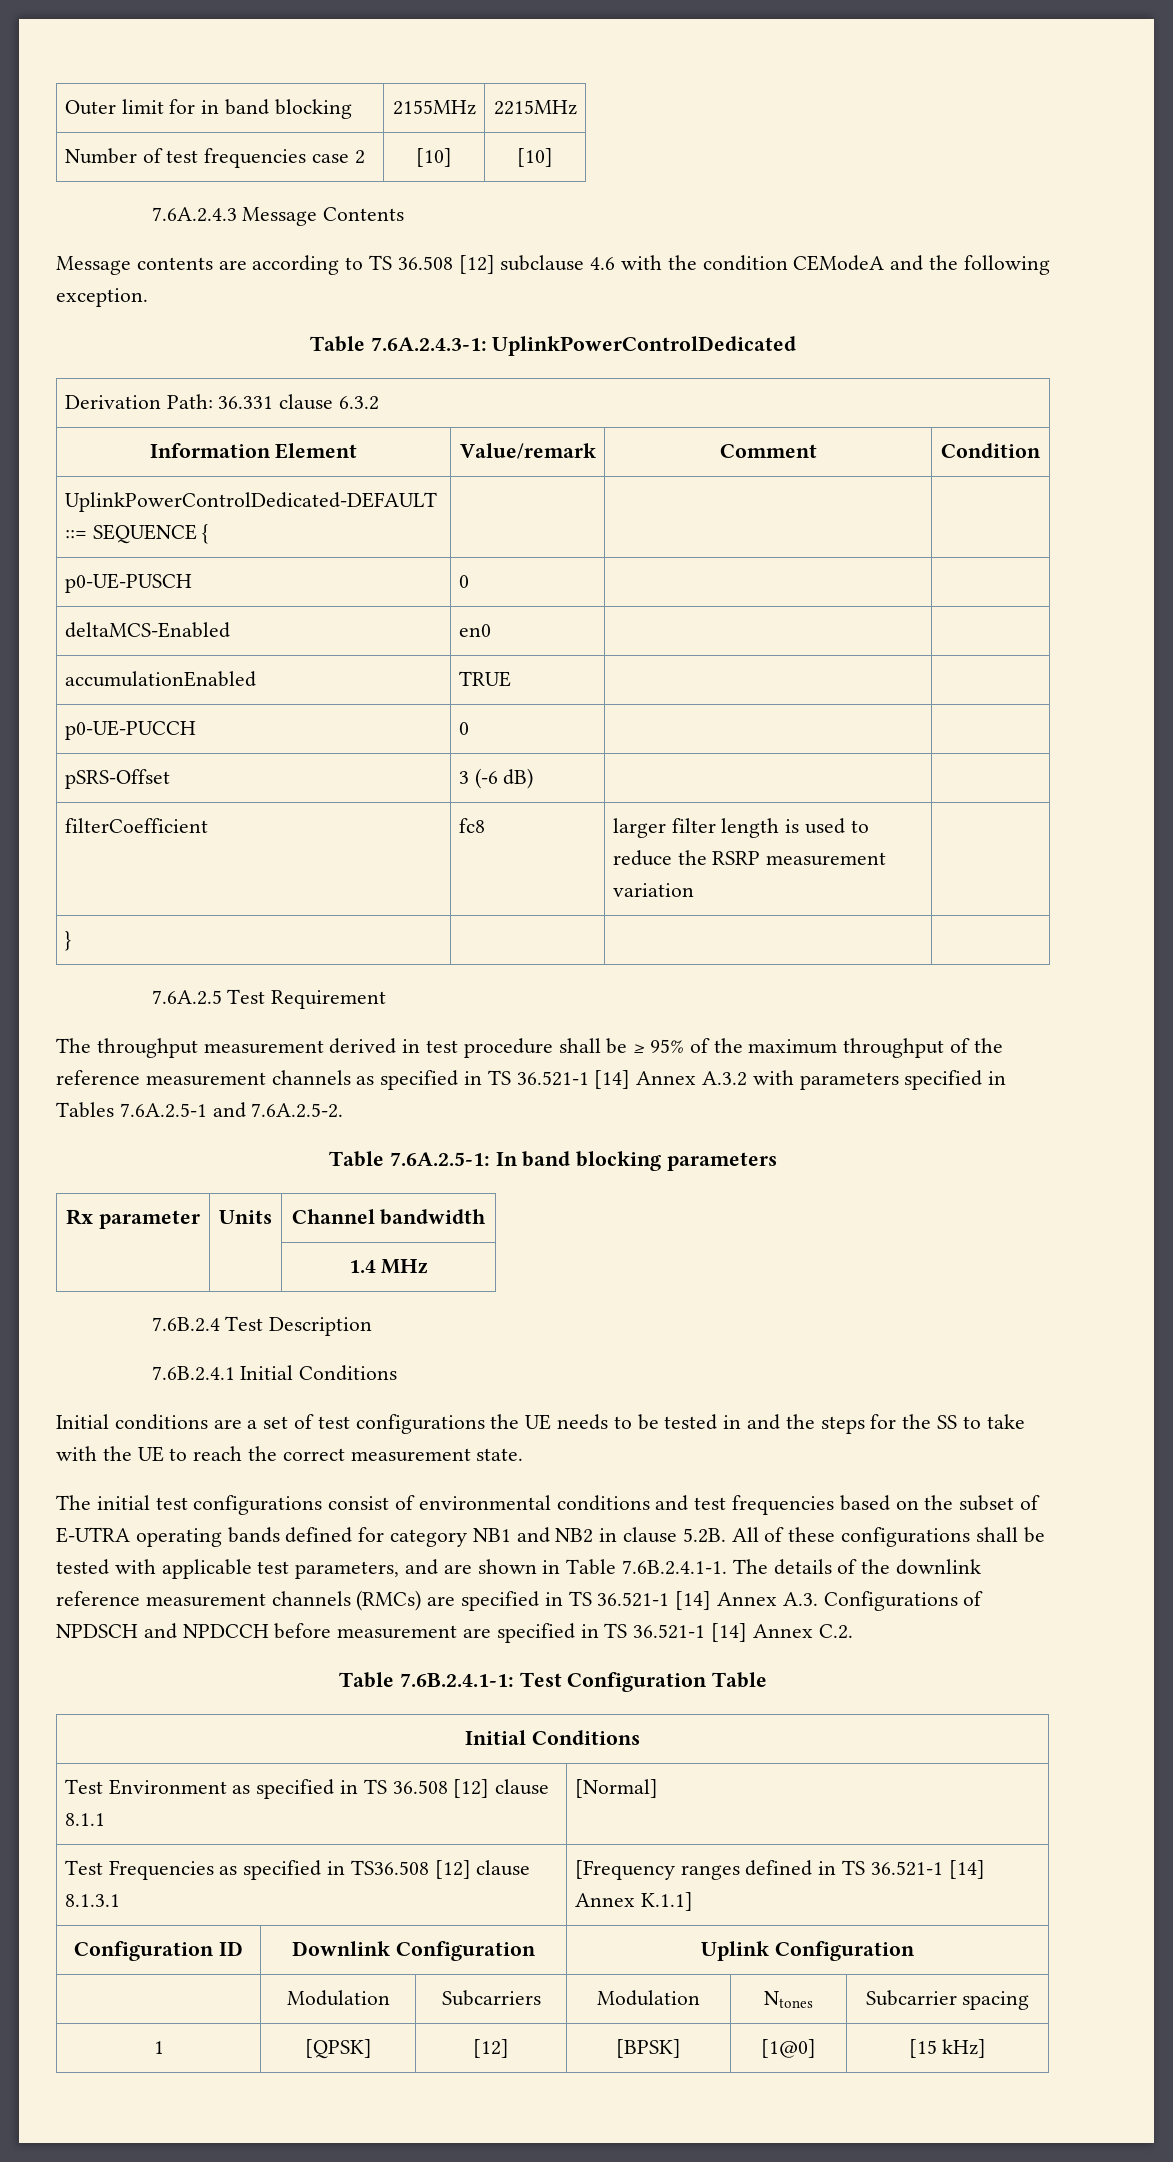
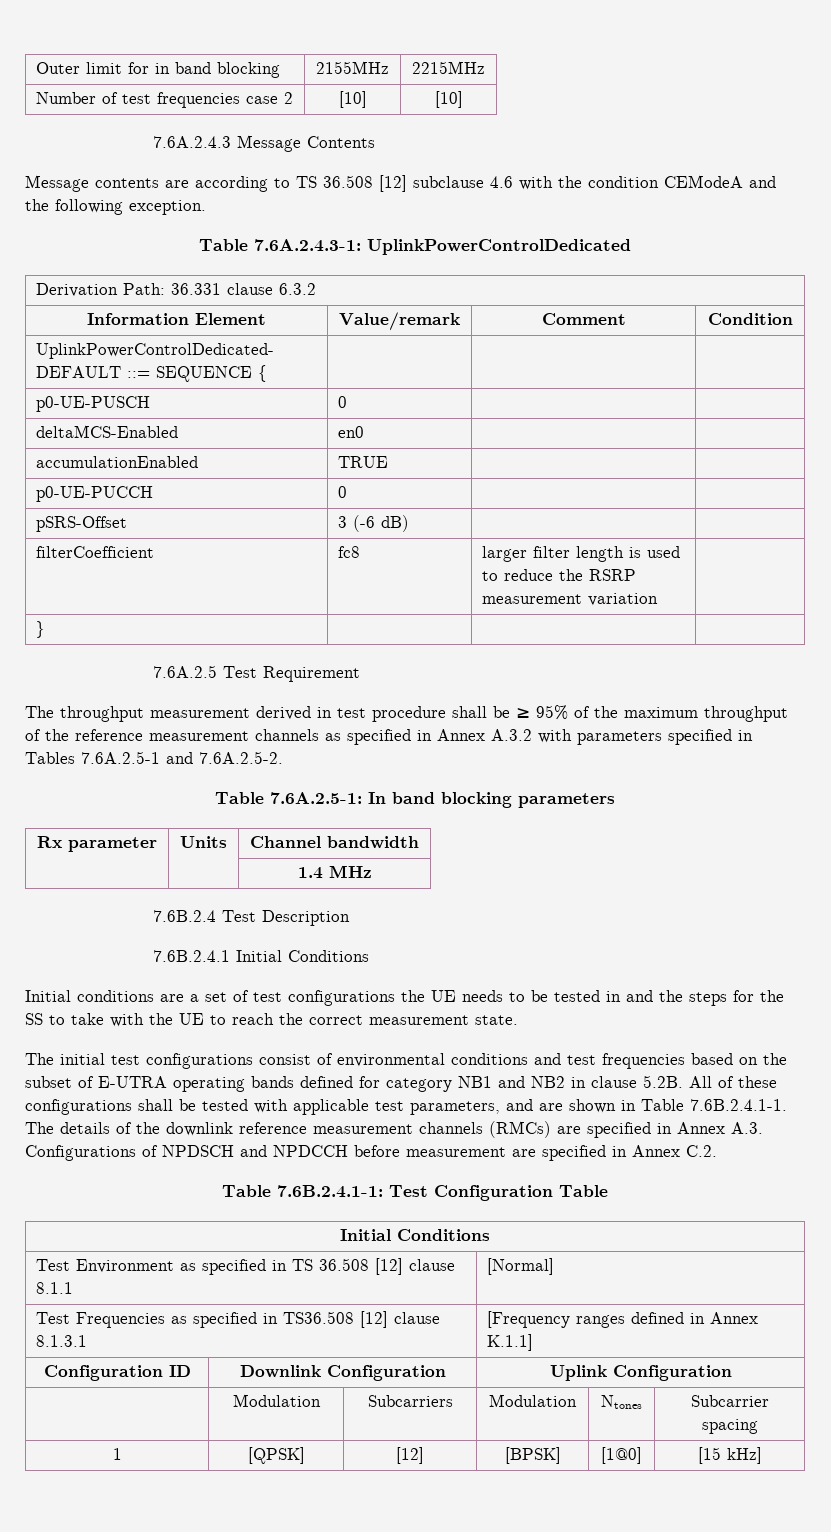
[487,1070,631,1089] TS 36.521-1 [14] -> (432, 735) none
[568,1591,712,1610] TS 36.521-1 [14] -> (672, 1128) none
[604,1623,748,1642] TS 36.521-1 [14] -> (627, 1151) none
[841,1860,985,1879] TS 36.521-1 [14] -> (706, 1318) none

